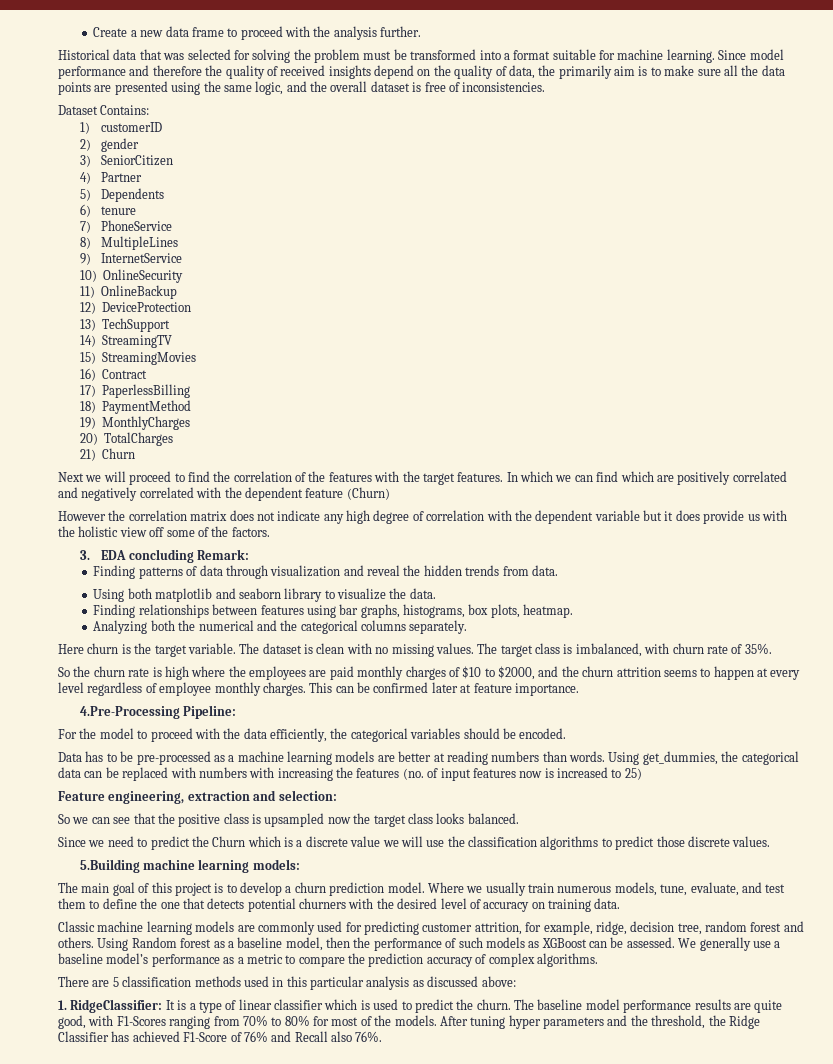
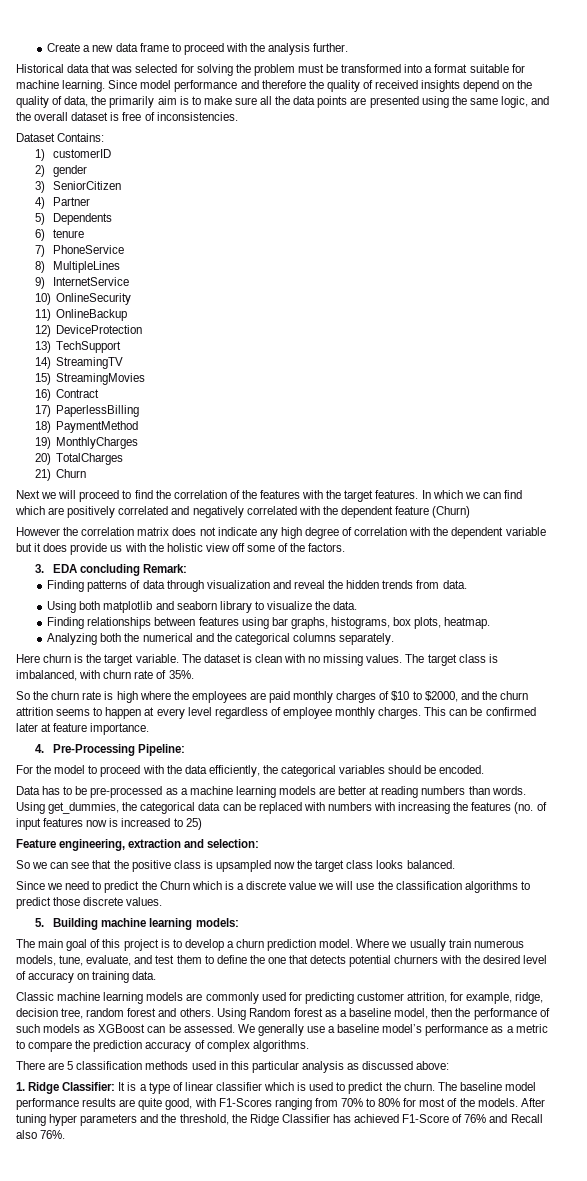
[79,706,180,719] 4.Pre-Processing -> [34,744,136,756] 4. Pre-Processing
[79,859,140,873] 5.Building -> [34,918,99,930] 5. Building
[70,999,163,1013] RidgeClassifier: -> [28,1082,116,1094] Ridge Classifier:

